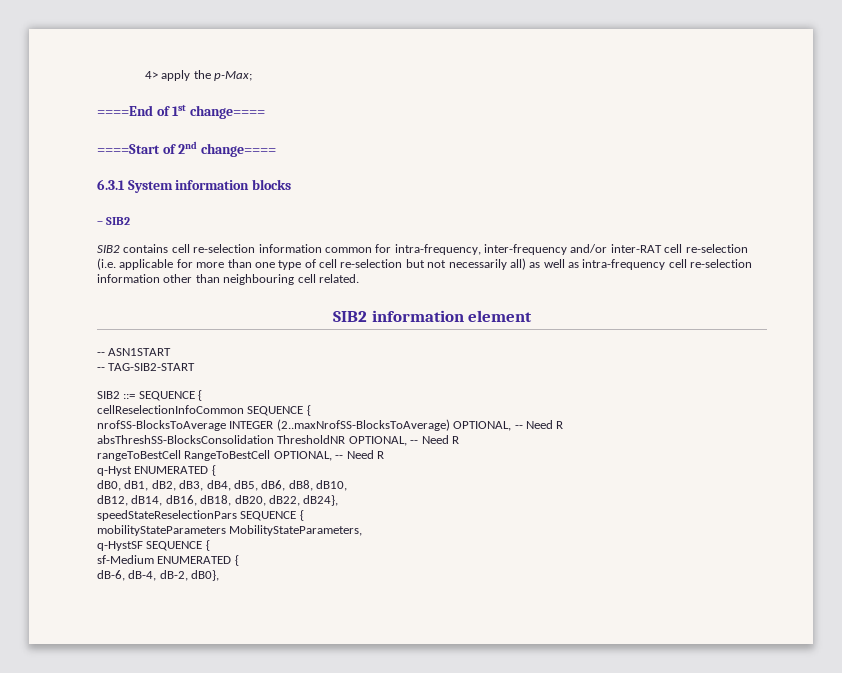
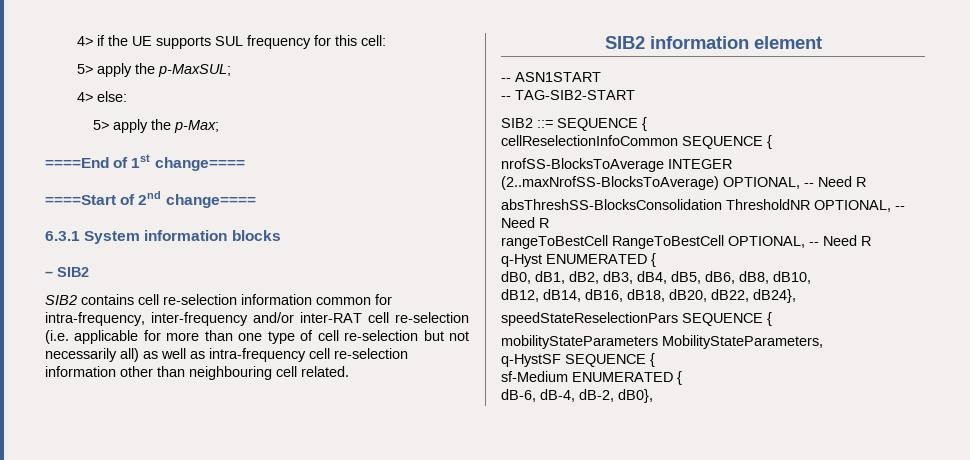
[144,71,158,79] 4> -> [77,35,387,49] [77,63,232,77] [77,91,128,102] [93,120,110,130] 4> if the UE supports SUL frequency for this cell: // 5> apply the p-MaxSUL; // 4> else: // 5>

